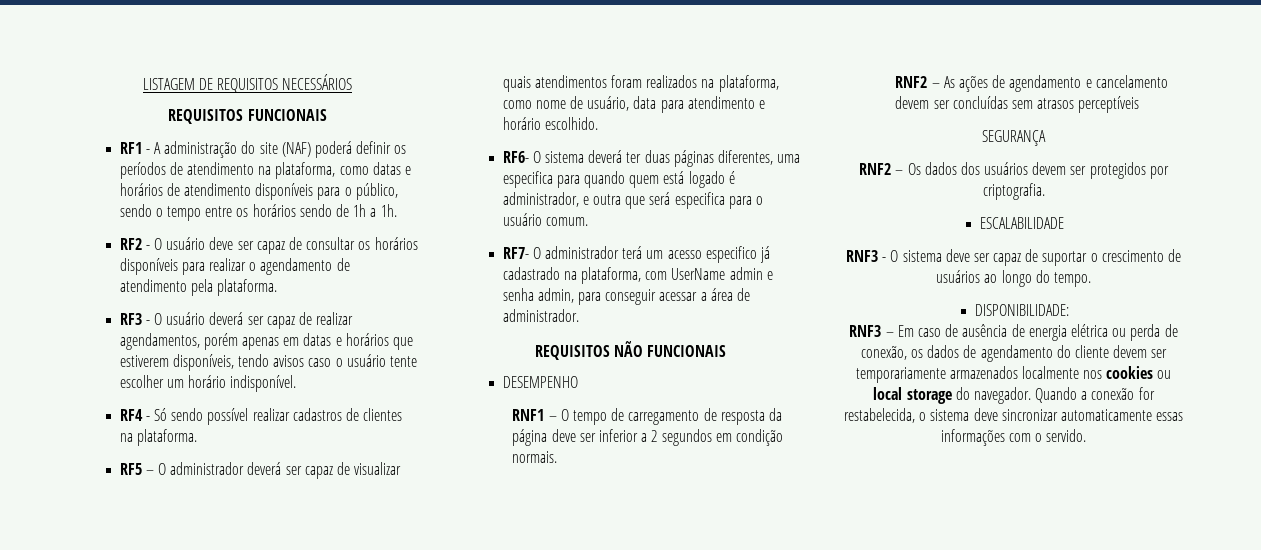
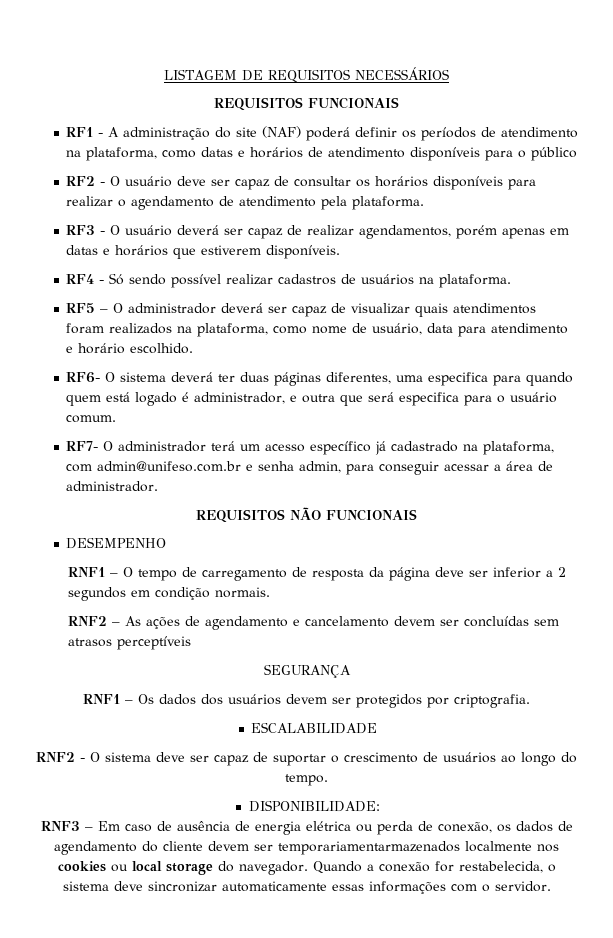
[355,183,398,200] [119,204,397,221] público, sendo o tempo entre os horários sendo de 1h a 1h. -> [531,147,578,161] público
[172,354,418,371] [119,375,297,392] disponíveis, tendo avisos caso o usuário tente escolher um horário indisponível. -> [266,245,341,259] disponíveis.
[363,408,403,421] clientes -> [361,274,415,285] usuários
[705,246,757,263] especifico -> [310,441,372,455] específico
[671,267,763,280] UserName admin -> [97,461,242,472] admin@unifeso.com.br
[859,163,892,175] RNF2 -> [83,694,120,704] RNF1
[845,250,878,262] RNF3 -> [36,752,75,762] RNF2
[855,366,1018,383] temporariamente armazenados -> [278,841,460,855] temporariamentarmazenados
[1046,429,1087,442] servido. -> [494,881,551,892] servidor.

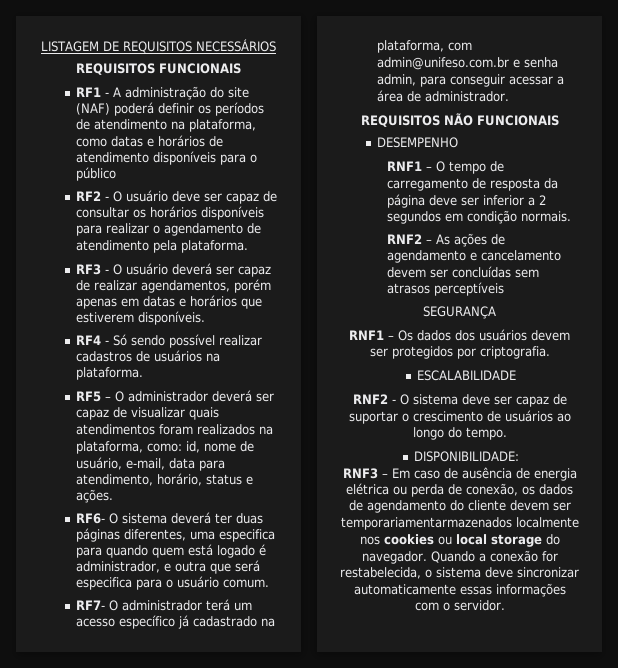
[273,326,308,334] como -> [147,441,201,453] como: id,
(423, 329) none -> [126,458,166,470] e-mail,
[491,323,569,334] [66,343,194,354] atendimento e horário escolhido. -> [76,473,254,486] [76,489,114,503] atendimento, horário, status e ações.

